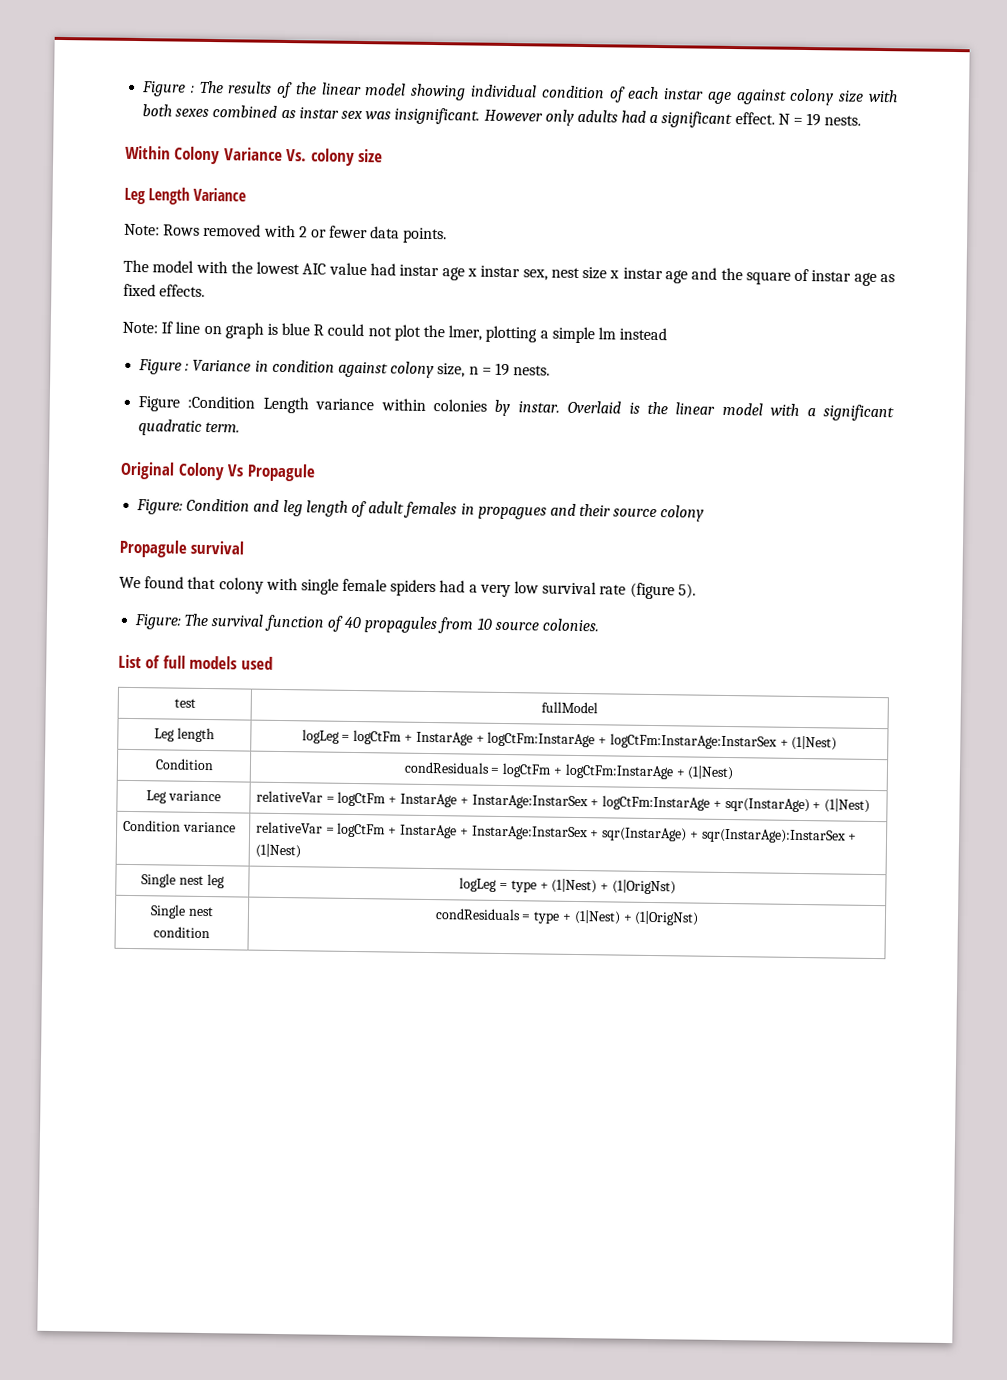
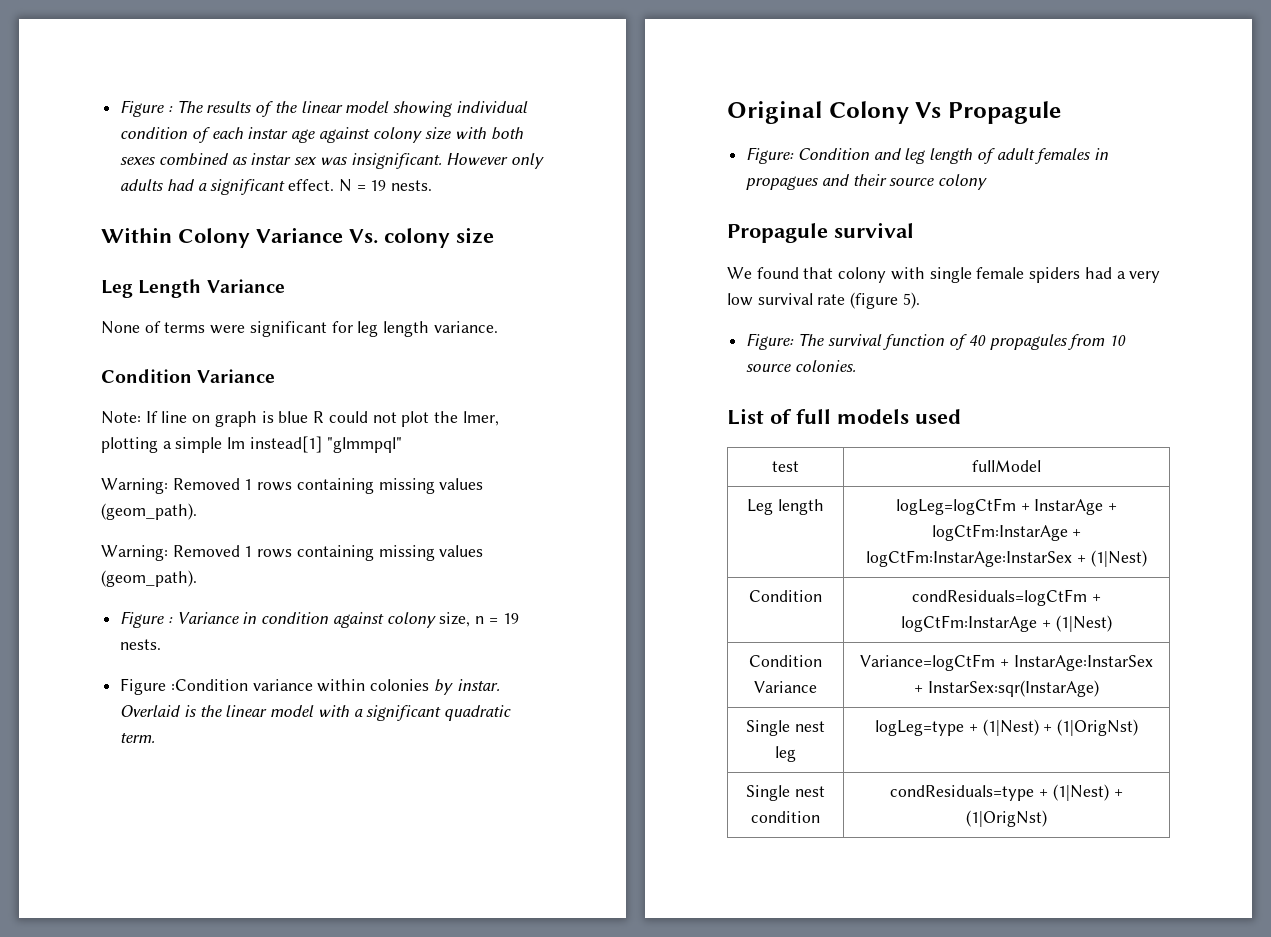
[124,223,448,244] [123,259,895,286] [123,283,206,297] Note: Rows removed with 2 or fewer data points. // The model with the lowest AIC value had instar age x instar sex, nest size x instar age and the square of instar age as fixed effects. -> [101,321,498,337] [101,369,276,383] None of terms were significant for leg length variance. // Condition Variance
[619,327,668,341] instead -> [249,436,402,453] [101,478,484,494] [101,503,197,520] [101,545,484,561] [101,570,197,587] instead[1] "glmmpql" // Warning: Removed 1 rows containing missing values (geom_path). // Warning: Removed 1 rows containing missing values (geom_path).
[262,396,309,414] Length -> (248, 685) none
[301,729,403,745] logLeg = logCtFm -> [895,498,1016,515] logLeg=logCtFm
[403,761,553,778] condResiduals = logCtFm -> [912,589,1088,606] condResiduals=logCtFm
[146,790,221,804] [255,790,871,813] [122,819,236,833] [255,821,858,844] [254,843,301,859] Leg variance | relativeVar = logCtFm + InstarAge + InstarAge:InstarSex + logCtFm:InstarAge + sqr(InstarAge) + (1|Nest) // Condition variance | relativeVar = logCtFm + InstarAge + InstarAge:InstarSex + sqr(InstarAge) + sqr(InstarAge):InstarSex + (1|Nest) -> [749,655,822,667] [754,681,817,693] [860,654,1153,671] [914,680,1099,697] Condition Variance | Variance=logCtFm + InstarAge:InstarSex + InstarSex:sqr(InstarAge)
[459,877,537,893] logLeg = type -> [875,720,965,736] logLeg=type
[434,908,561,924] condResiduals = type -> [890,785,1035,801] condResiduals=type

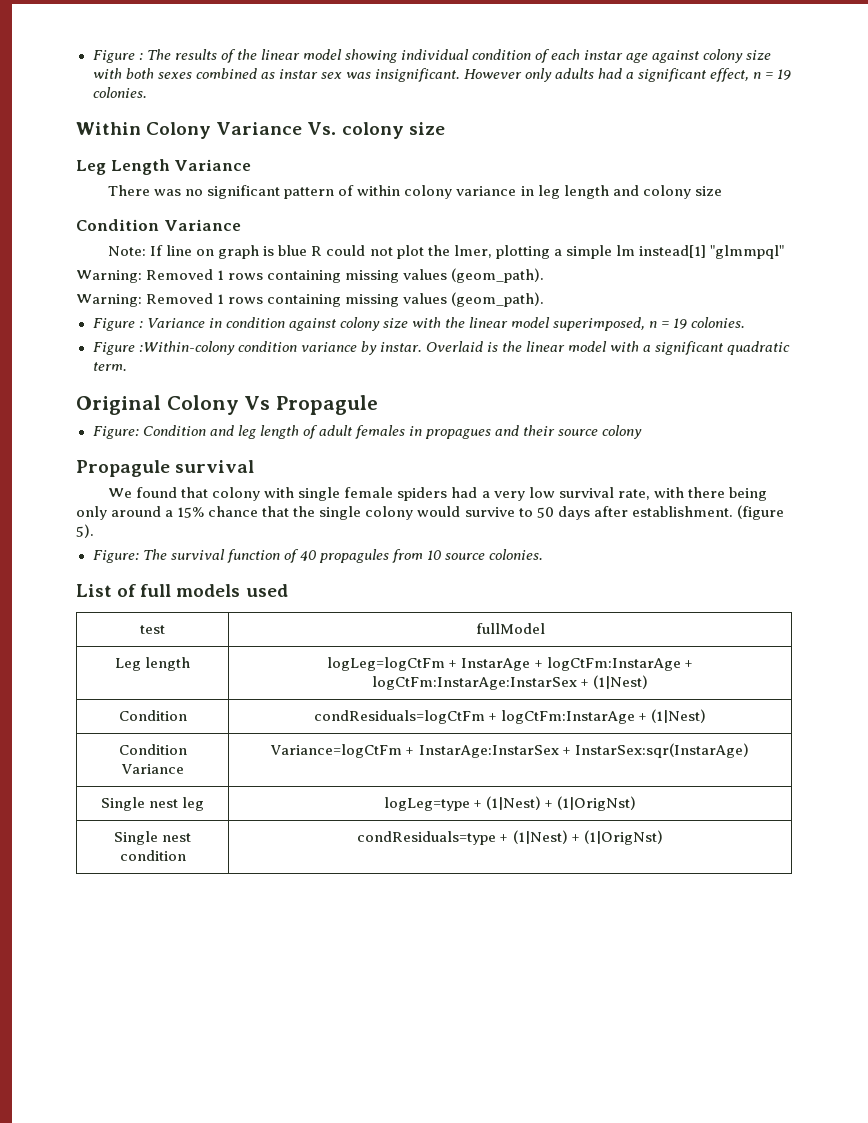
[288,179,433,192] effect. N = 19 nests. -> [710,68,792,82] [92,87,147,98] effect, n = 19 colonies.
[101,321,498,337] None of terms were significant for leg length variance. -> [108,185,722,199] There was no significant pattern of within colony variance in leg length and colony size
[439,612,519,627] [120,639,162,650] [120,678,430,695] size, n = 19 nests. // Figure :Condition variance within colonies -> [382,317,746,331] [92,341,357,355] size with the linear model superimposed, n = 19 colonies. // Figure :Within-colony condition variance
[817,294,846,305] rate -> [617,487,767,501] [76,506,733,520] rate, with there being only around a 15% chance that the single colony would survive to 50 days after establishment.

